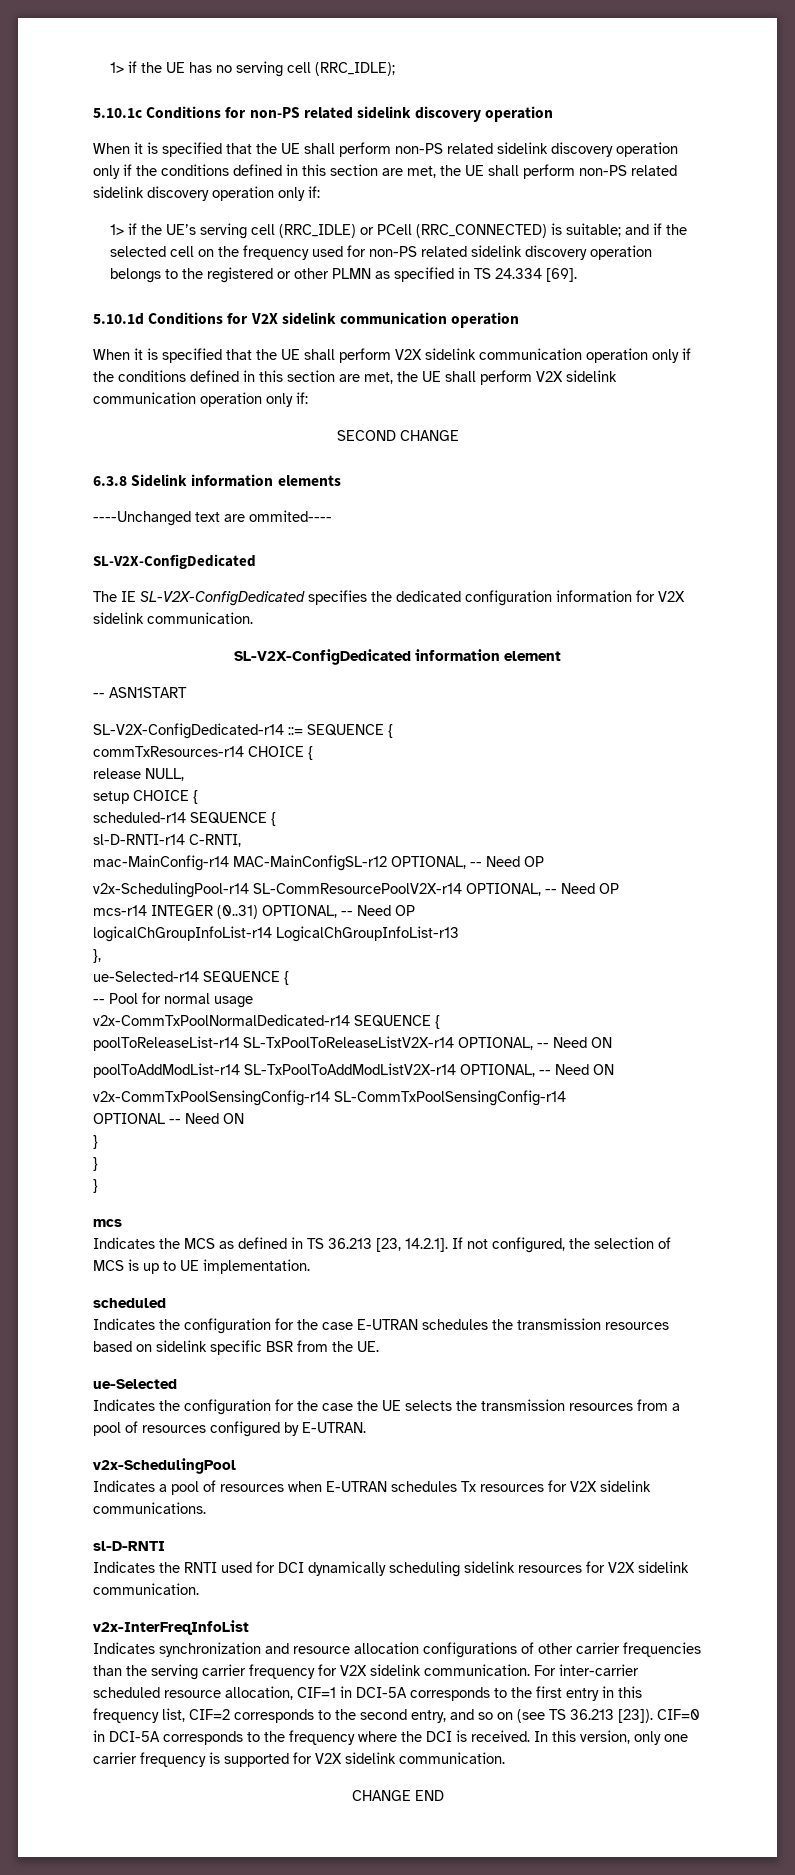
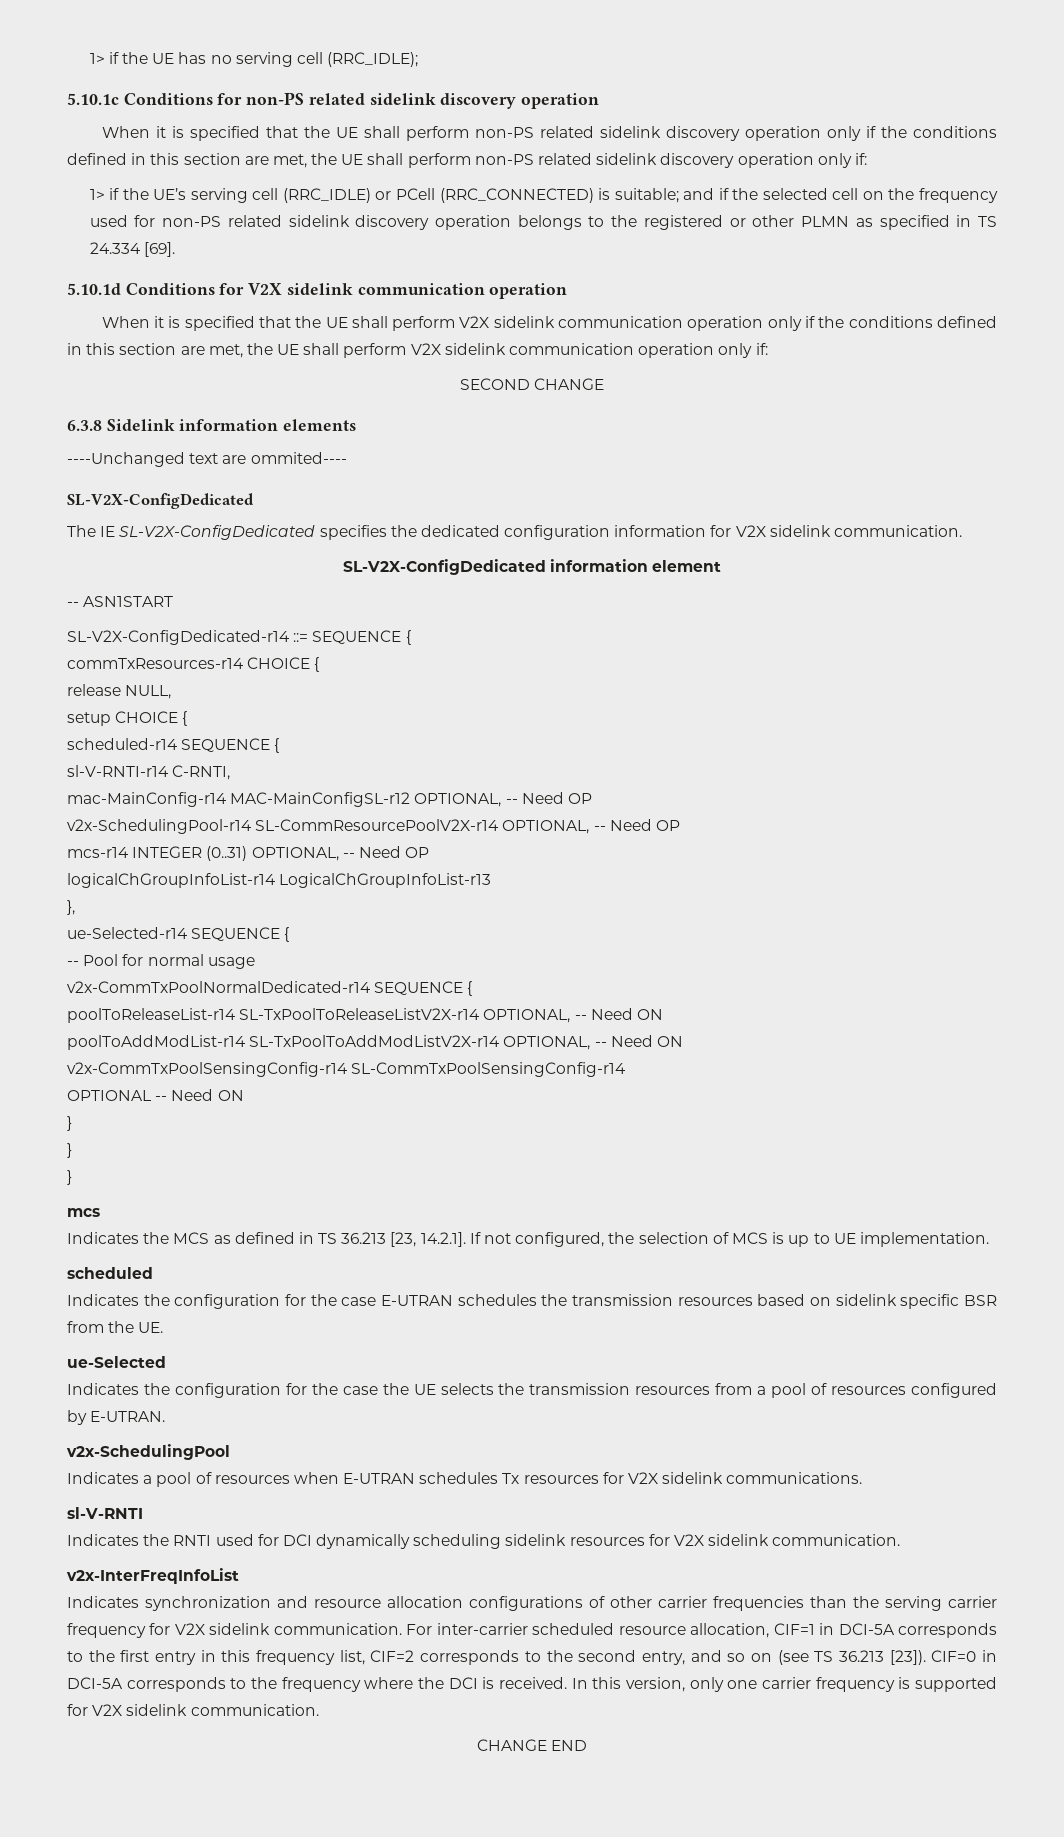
[93,834,185,845] sl-D-RNTI-r14 -> [67,765,169,777] sl-V-RNTI-r14
[93,1541,165,1551] sl-D-RNTI -> [67,1507,143,1519] sl-V-RNTI

